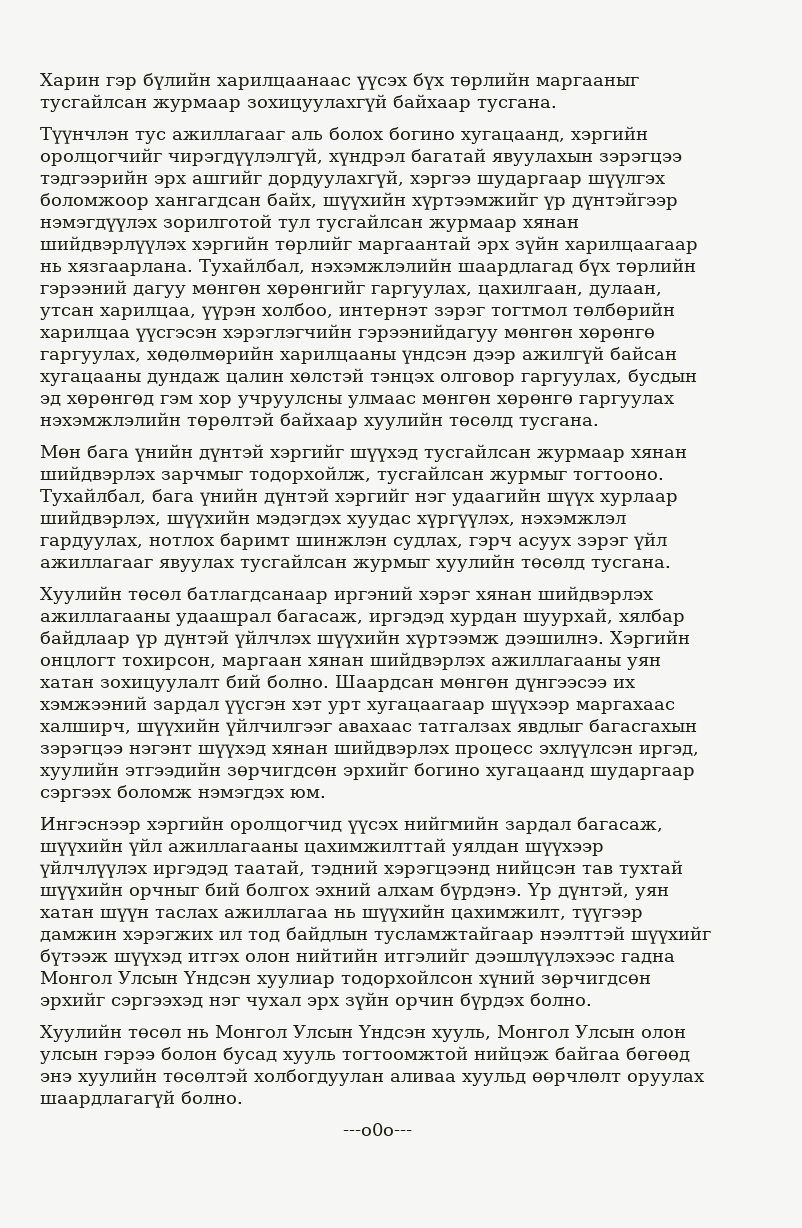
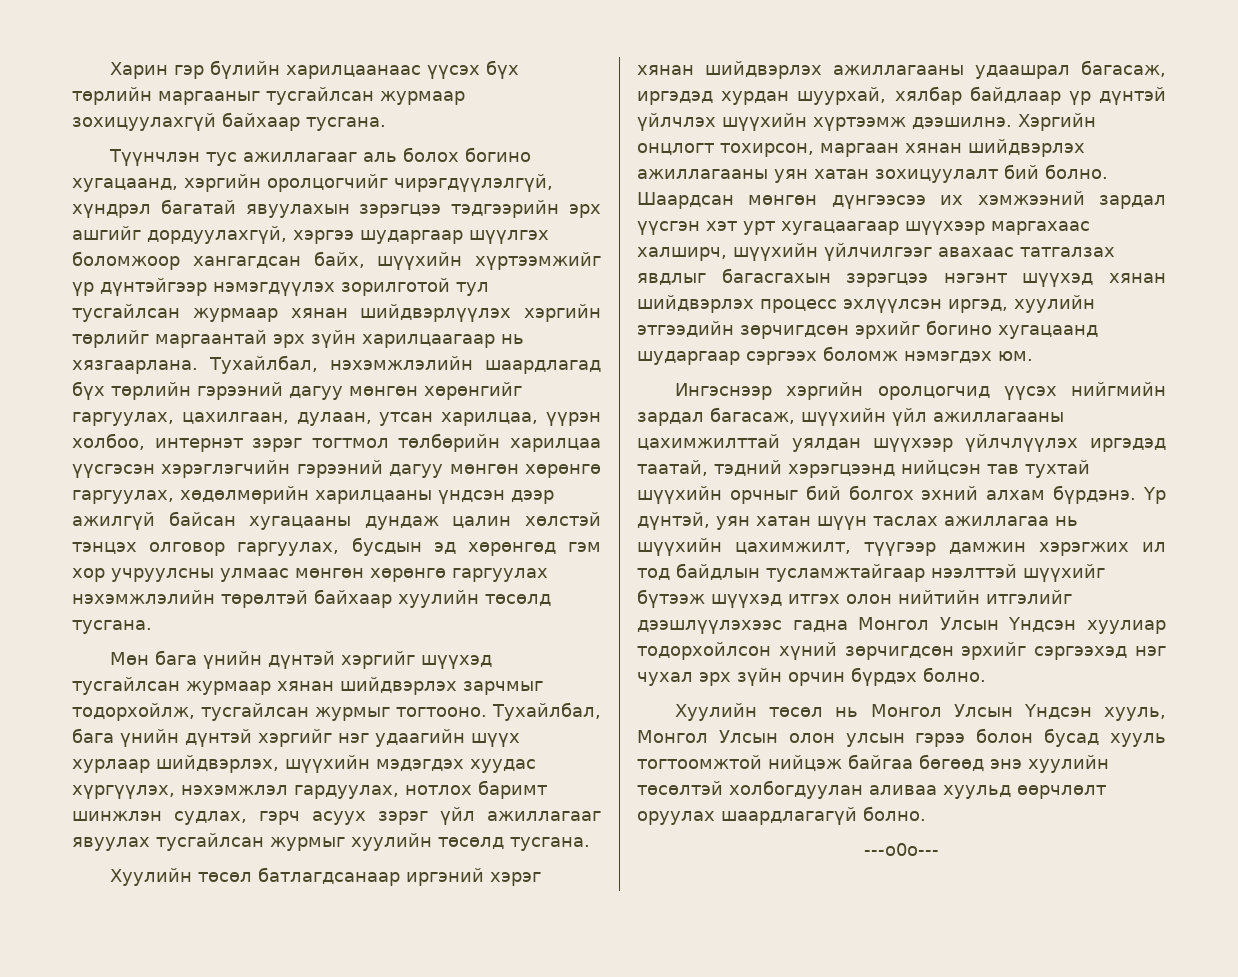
[358,324,498,342] гэрээнийдагуу -> [296,460,444,478] гэрээний дагуу

